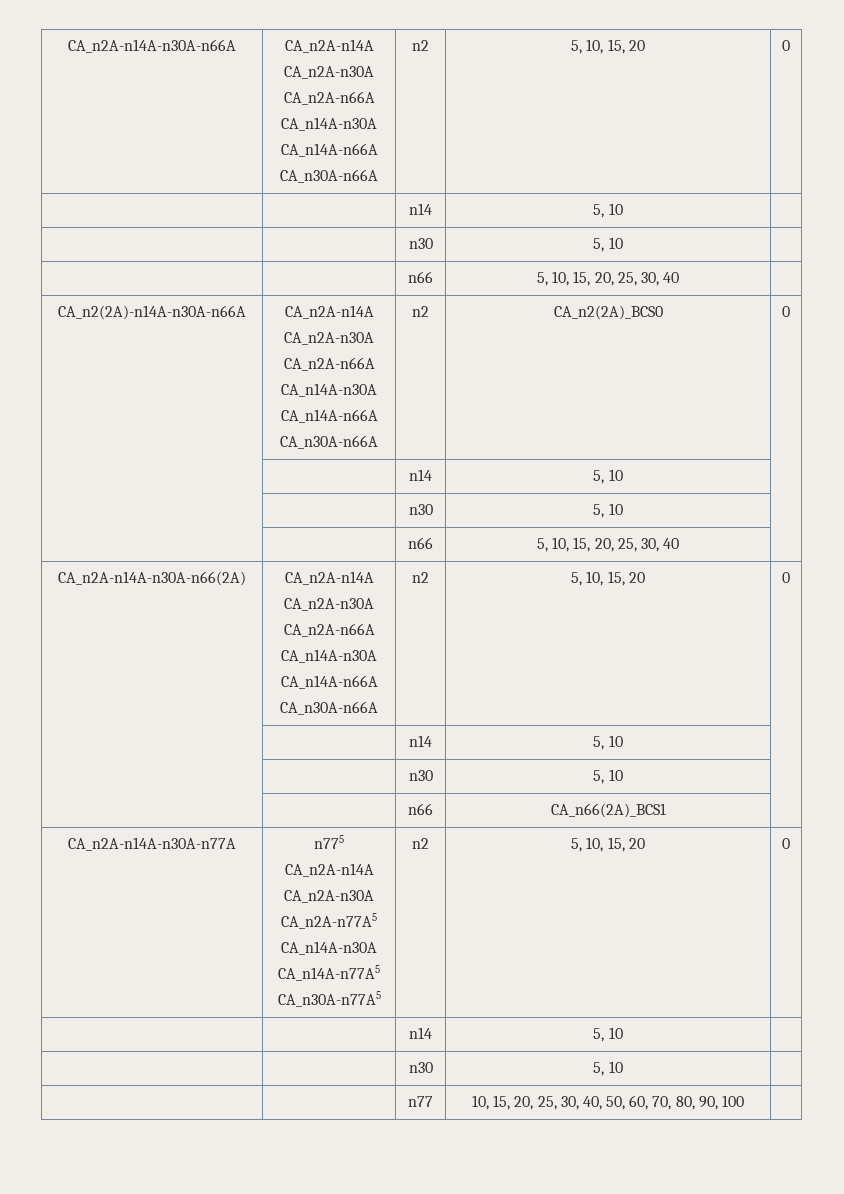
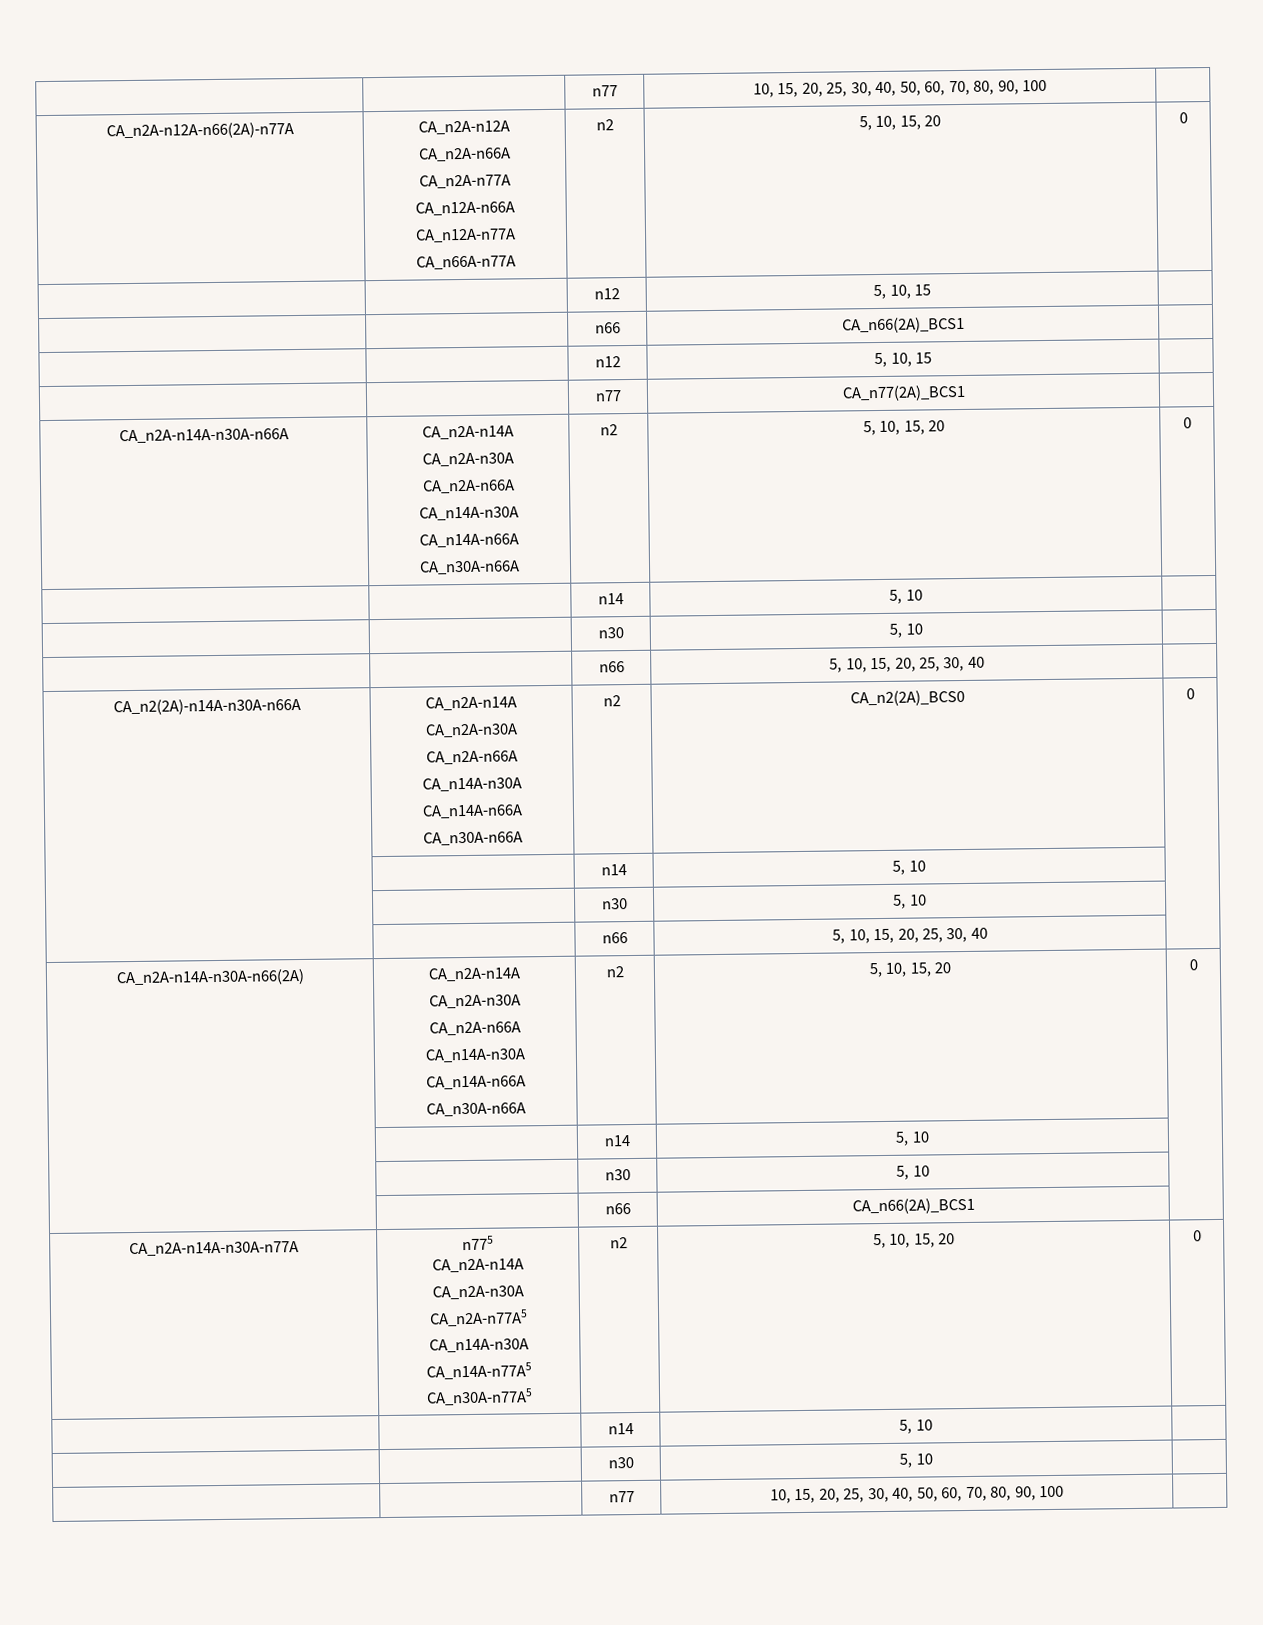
(68, 46) none -> [591,85,618,97] [752,79,1048,98] [105,122,294,140] [418,120,510,135] [418,147,511,162] [419,174,511,189] [415,201,515,216] [415,228,516,243] [416,255,516,270] [595,119,614,131] [858,115,942,131] [1178,112,1188,124] [593,288,620,300] [873,284,931,300] [594,322,621,334] [841,316,965,334] [594,356,621,368] [874,352,932,368] [594,390,622,402] [841,384,966,402] | | n77 | 10, 15, 20, 25, 30, 40, 50, 60, 70, 80, 90, 100 | // CA_n2A-n12A-n66(2A)-n77A | CA_n2A-n12A // CA_n2A-n66A // CA_n2A-n77A // CA_n12A-n66A // CA_n12A-n77A // CA_n66A-n77A | n2 | 5, 10, 15, 20 | 0 // | | n12 | 5, 10, 15 | // | | n66 | CA_n66(2A)_BCS1 | // | | n12 | 5, 10, 15 | // | | n77 | CA_n77(2A)_BCS1 | //

